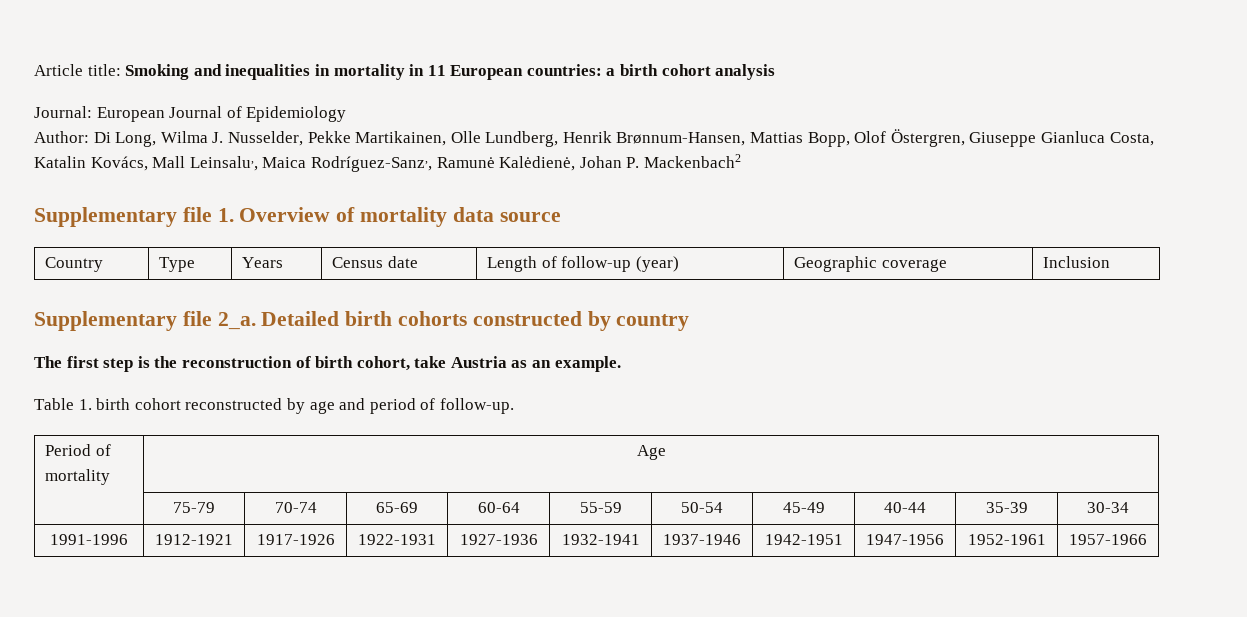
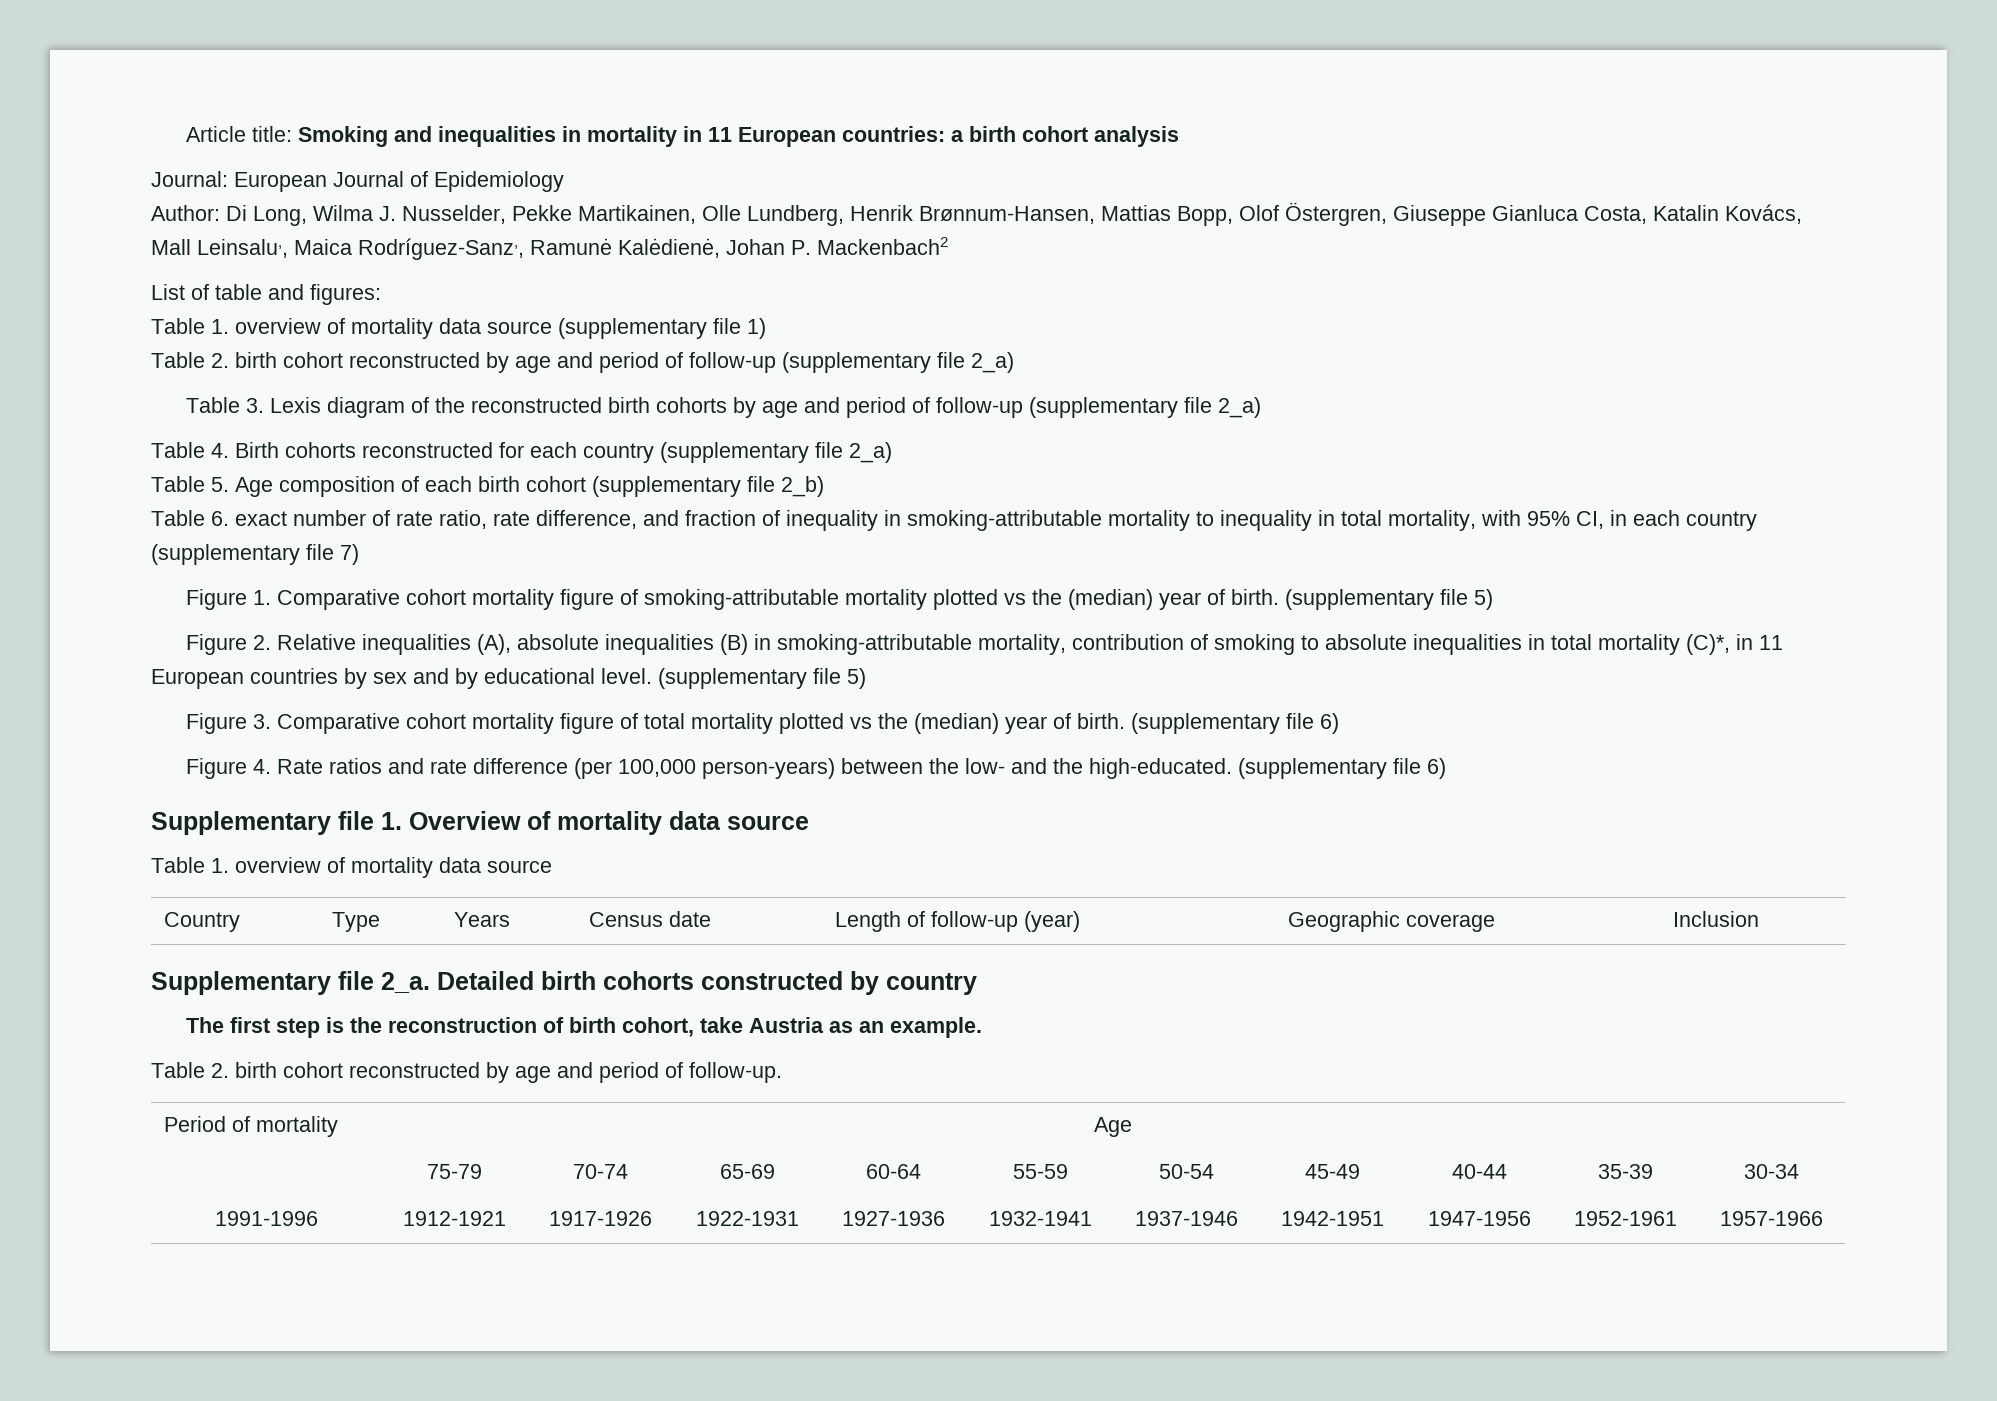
(741, 161) none -> [151,284,381,305] [151,318,766,339] [151,352,1014,373] [185,397,1261,418] [151,442,892,463] [151,476,824,497] [151,510,1757,531] [151,544,359,565] [185,589,1493,610] [185,634,1783,655] [151,668,866,689] [185,713,1339,734] [185,758,1446,779] // List of table and figures: // Table 1. overview of mortality data source (supplementary file 1) // Table 2. birth cohort reconstructed by age and period of follow-up (supplementary file 2_a) // Table 3. Lexis diagram of the reconstructed birth cohorts by age and period of follow-up (supplementary file 2_a) // Table 4. Birth cohorts reconstructed for each country (supplementary file 2_a) // Table 5. Age composition of each birth cohort (supplementary file 2_b) // Table 6. exact number of rate ratio, rate difference, and fraction of inequality in smoking-attributable mortality to inequality in total mortality, with 95% CI, in each country (supplementary file 7) // Figure 1. Comparative cohort mortality figure of smoking-attributable mortality plotted vs the (median) year of birth. (supplementary file 5) // Figure 2. Relative inequalities (A), absolute inequalities (B) in smoking-attributable mortality, contribution of smoking to absolute inequalities in total mortality (C)*, in 11 European countries by sex and by educational level. (supplementary file 5) // Figure 3. Comparative cohort mortality figure of total mortality plotted vs the (median) year of birth. (supplementary file 6) // Figure 4. Rate ratios and rate difference (per 100,000 person-years) between the low- and the high-educated. (supplementary file 6)
(561, 217) none -> [151,857,552,878] // Table 1. overview of mortality data source
[78,399,92,410] 1. -> [211,1063,229,1078] 2.

